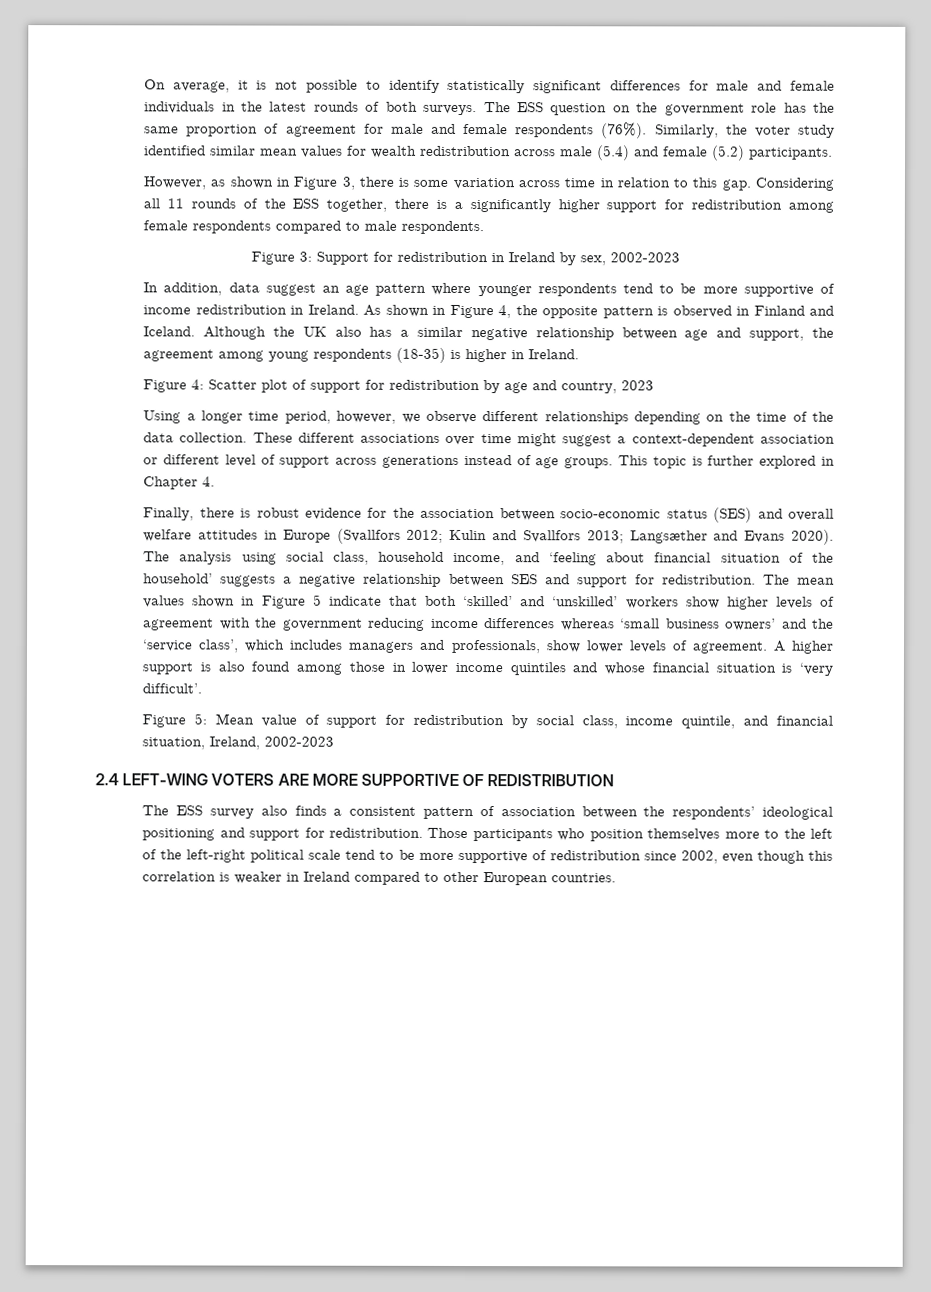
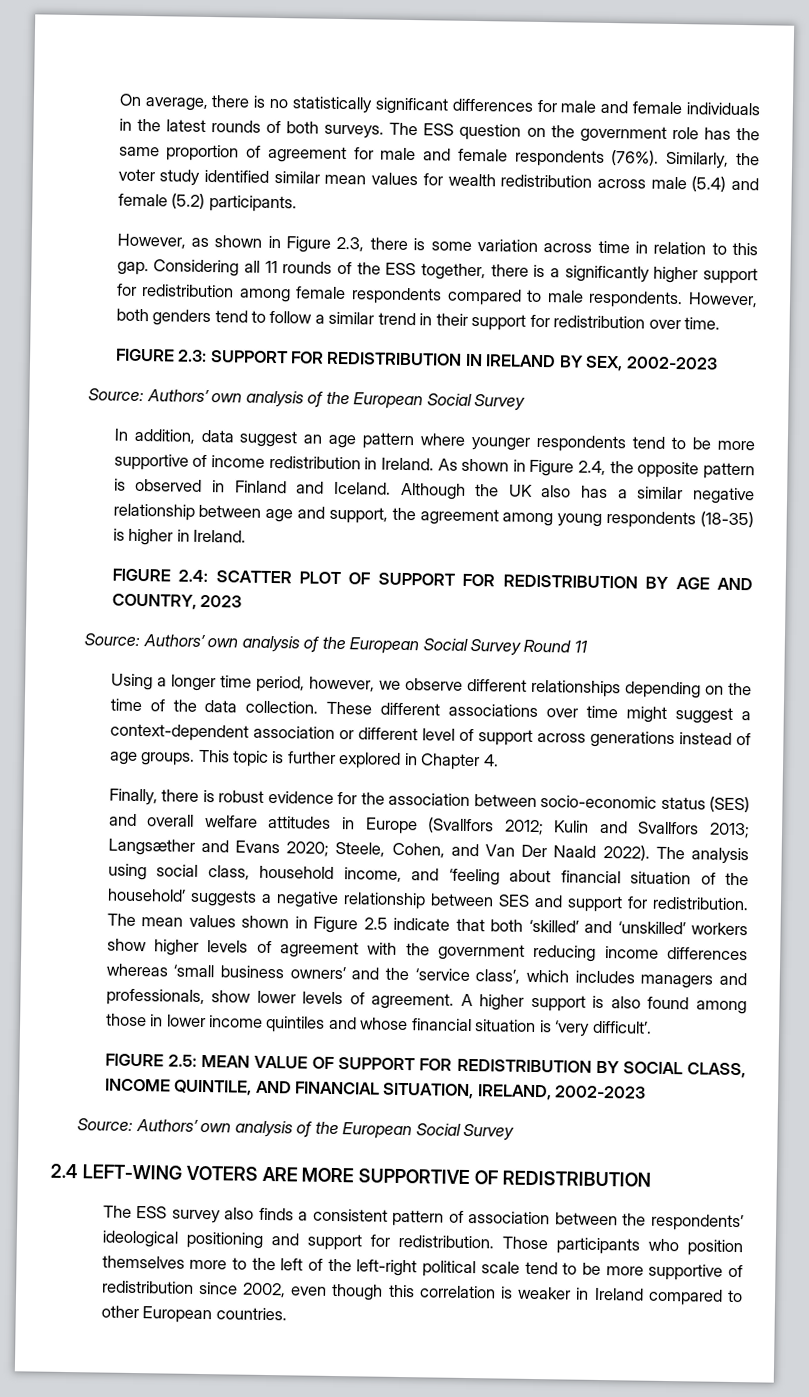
[237,79,440,93] it is not possible to identify -> [211,95,289,109] there is no
[341,176,355,190] 3, -> [336,236,365,252] 2.3,
[250,251,680,266] // Figure 3: Support for redistribution in Ireland by sex, 2002-2023 -> [688,292,758,308] [115,308,721,331] [115,348,718,372] [88,388,525,411] However, both genders tend to follow a similar trend in their support for redistribution over time. // FIGURE 2.3: SUPPORT FOR REDISTRIBUTION IN IRELAND BY SEX, 2002-2023 // Source: Authors’ own analysis of the European Social Survey
[498,305,512,319] 4, -> [578,460,607,476] 2.4,
[143,379,655,394] Figure 4: Scatter plot of support for redistribution by age and country, 2023 -> [111,568,754,591] [111,593,243,610] [84,633,588,656] FIGURE 2.4: SCATTER PLOT OF SUPPORT FOR REDISTRIBUTION BY AGE AND COUNTRY, 2023 // Source: Authors’ own analysis of the European Social Survey Round 11
[791,529,834,545] 2020). -> [286,841,650,861] 2020; Steele, Cohen, and Van Der Naald 2022).
[312,594,322,606] 5 -> [363,917,388,930] 2.5
[142,713,833,729] [142,736,335,750] Figure 5: Mean value of support for redistribution by social class, income quintile, and financial situation, Ireland, 2002-2023 -> [104,1053,747,1079] [104,1078,647,1101] [77,1118,514,1141] FIGURE 2.5: MEAN VALUE OF SUPPORT FOR REDISTRIBUTION BY SOCIAL CLASS, INCOME QUINTILE, AND FINANCIAL SITUATION, IRELAND, 2002-2023 // Source: Authors’ own analysis of the European Social Survey

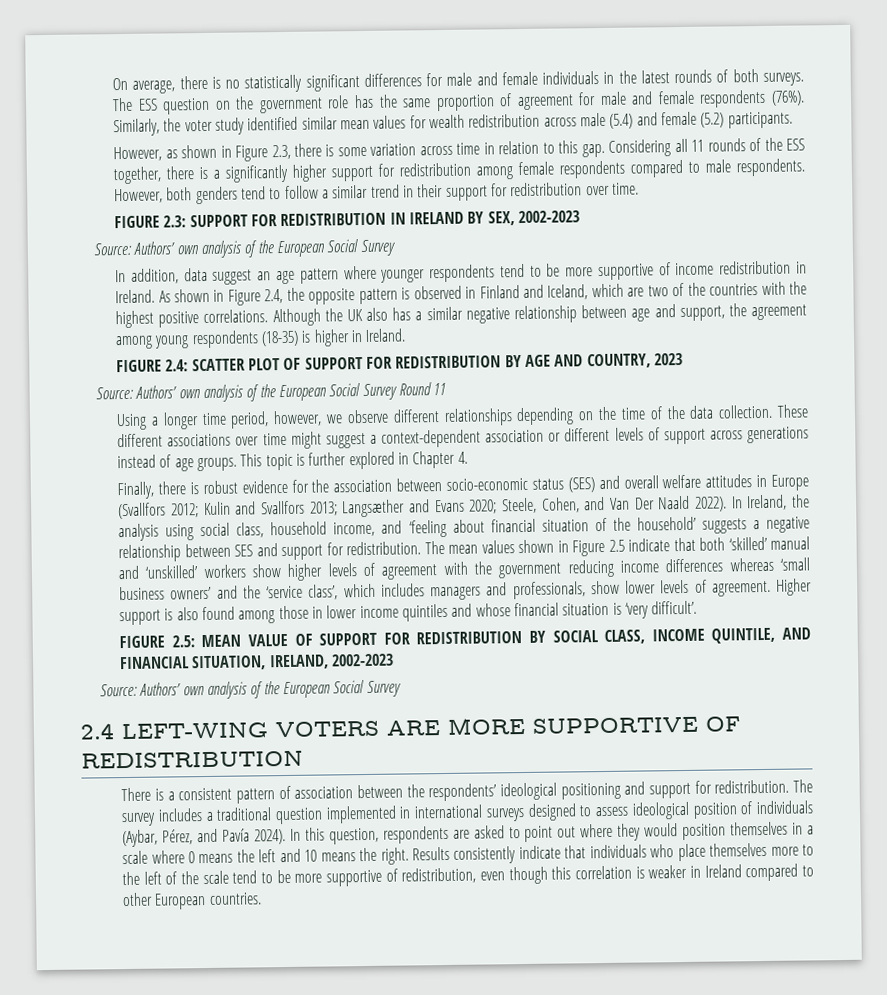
[333,481,391,495] Iceland. -> [547,281,807,300] [115,309,269,329] Iceland, which are two of the countries with the highest positive correlations.
[421,728,455,741] level -> [614,427,644,441] levels
[655,846,685,860] The -> [731,494,810,511] In Ireland, the
(579, 926) none -> [770,536,811,550] manual
[460,993,525,1011] A higher -> [775,578,812,596] Higher
[102,1205,294,1224] The ESS survey also finds -> [121,787,164,802] There is
[501,1236,744,1257] Those participants who position -> [792,779,813,793] [121,800,813,827] [122,821,815,848] [122,843,706,865] The survey includes a traditional question implemented in international surveys designed to assess ideological position of individuals (Aybar, Pérez, and Pavía 2024). In this question, respondents are asked to point out where they would position themselves in a scale where 0 means the left and 10 means the right. Results consistently indicate that individuals who place
[356,1259,477,1278] left-right political -> (200, 878) none
[101,1280,287,1298] redistribution since 2002, -> [401,867,477,884] redistribution,

